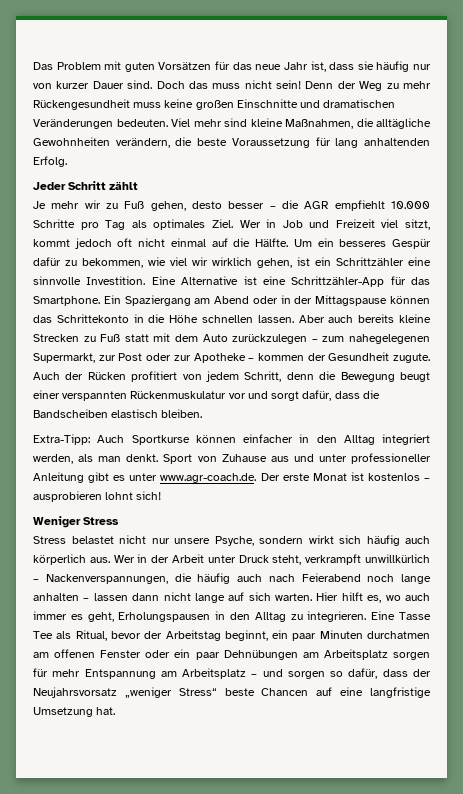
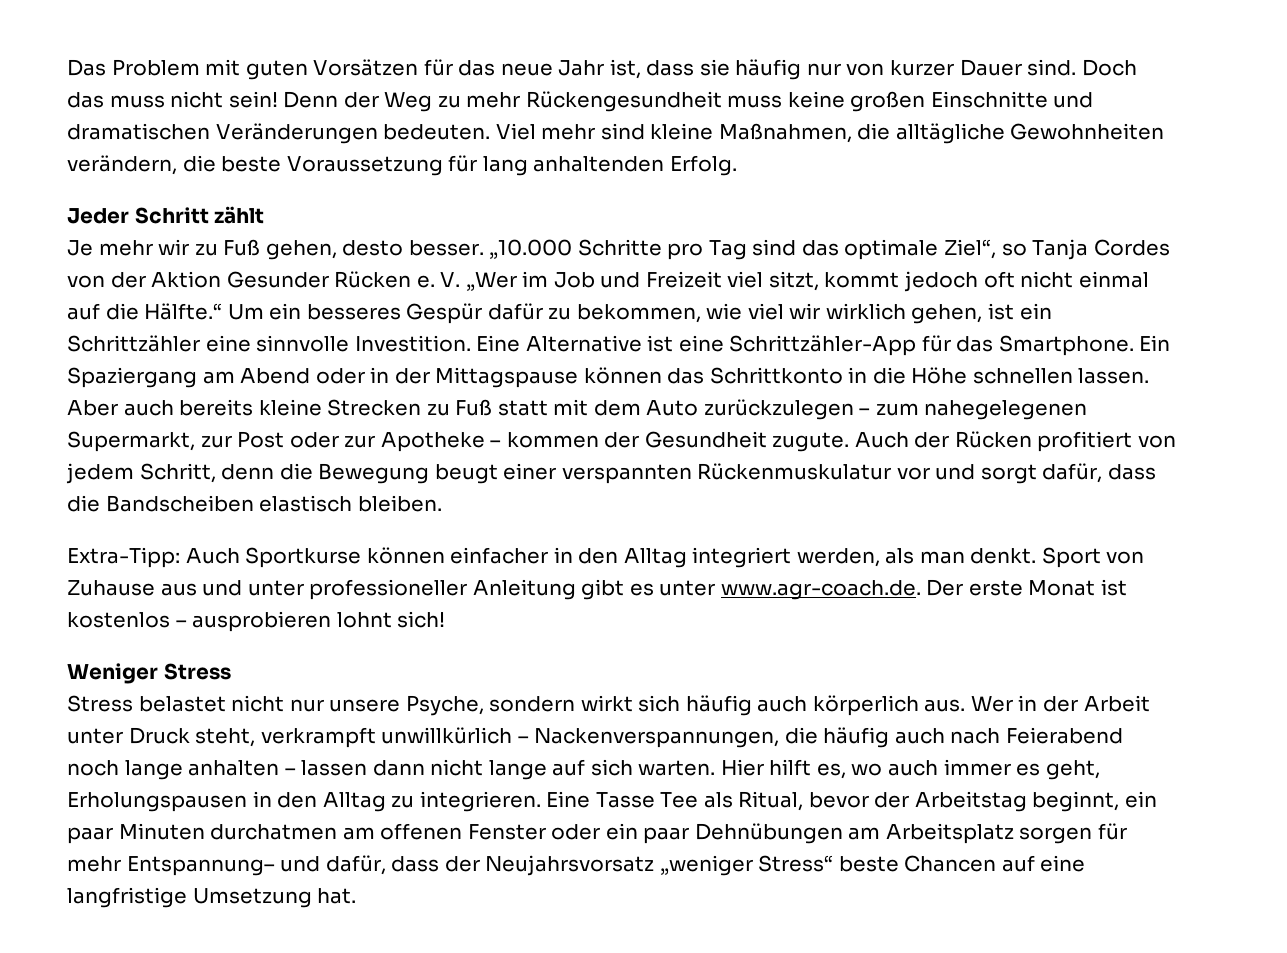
[228,200,430,211] [33,219,277,230] besser – die AGR empfiehlt 10.000 Schritte pro Tag als optimales Ziel. Wer in -> [408,239,1170,260] [67,271,549,291] besser. „10.000 Schritte pro Tag sind das optimale Ziel“, so Tanja Cordes von der Aktion Gesunder Rücken e. V. „Wer im
[255,238,289,247] Hälfte. -> [144,303,223,320] Hälfte.“
[56,314,129,323] Schrittekonto -> [709,367,843,384] Schrittkonto
[84,668,344,679] Entspannung am Arbeitsplatz – und sorgen so -> [126,856,321,876] Entspannung– und

